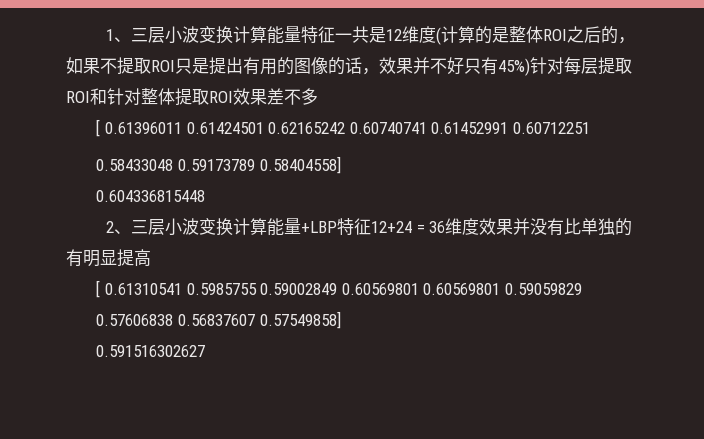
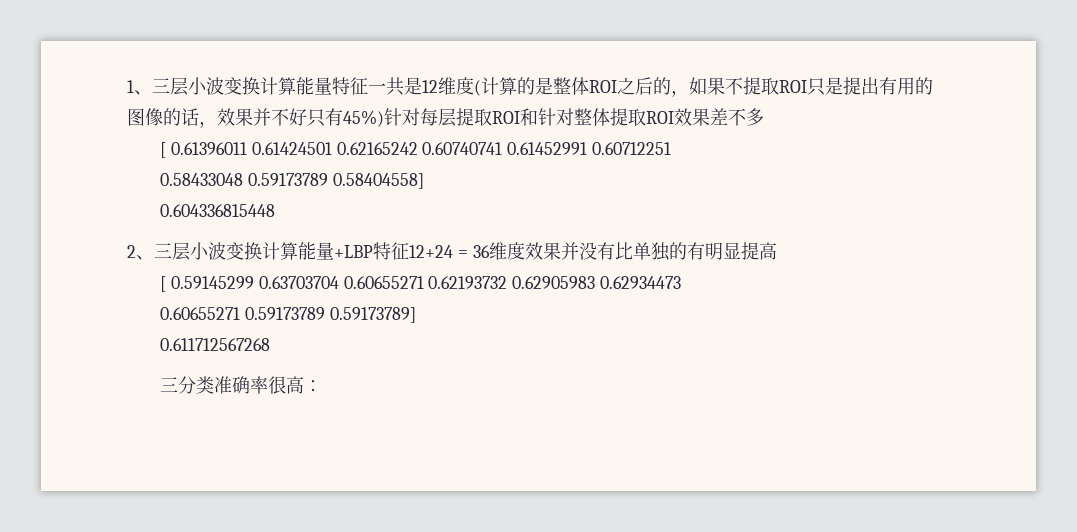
[105,283,583,295] [96,311,341,329] [96,345,206,357] 0.61310541 0.5985755 0.59002849 0.60569801 0.60569801 0.59059829 0.57606838 0.56837607 0.57549858] // 0.591516302627 -> [170,276,682,289] [159,307,416,323] [159,338,270,351] [159,376,322,394] 0.59145299 0.63703704 0.60655271 0.62193732 0.62905983 0.62934473 // 0.60655271 0.59173789 0.59173789] // 0.611712567268 // 三分类准确率很高：

